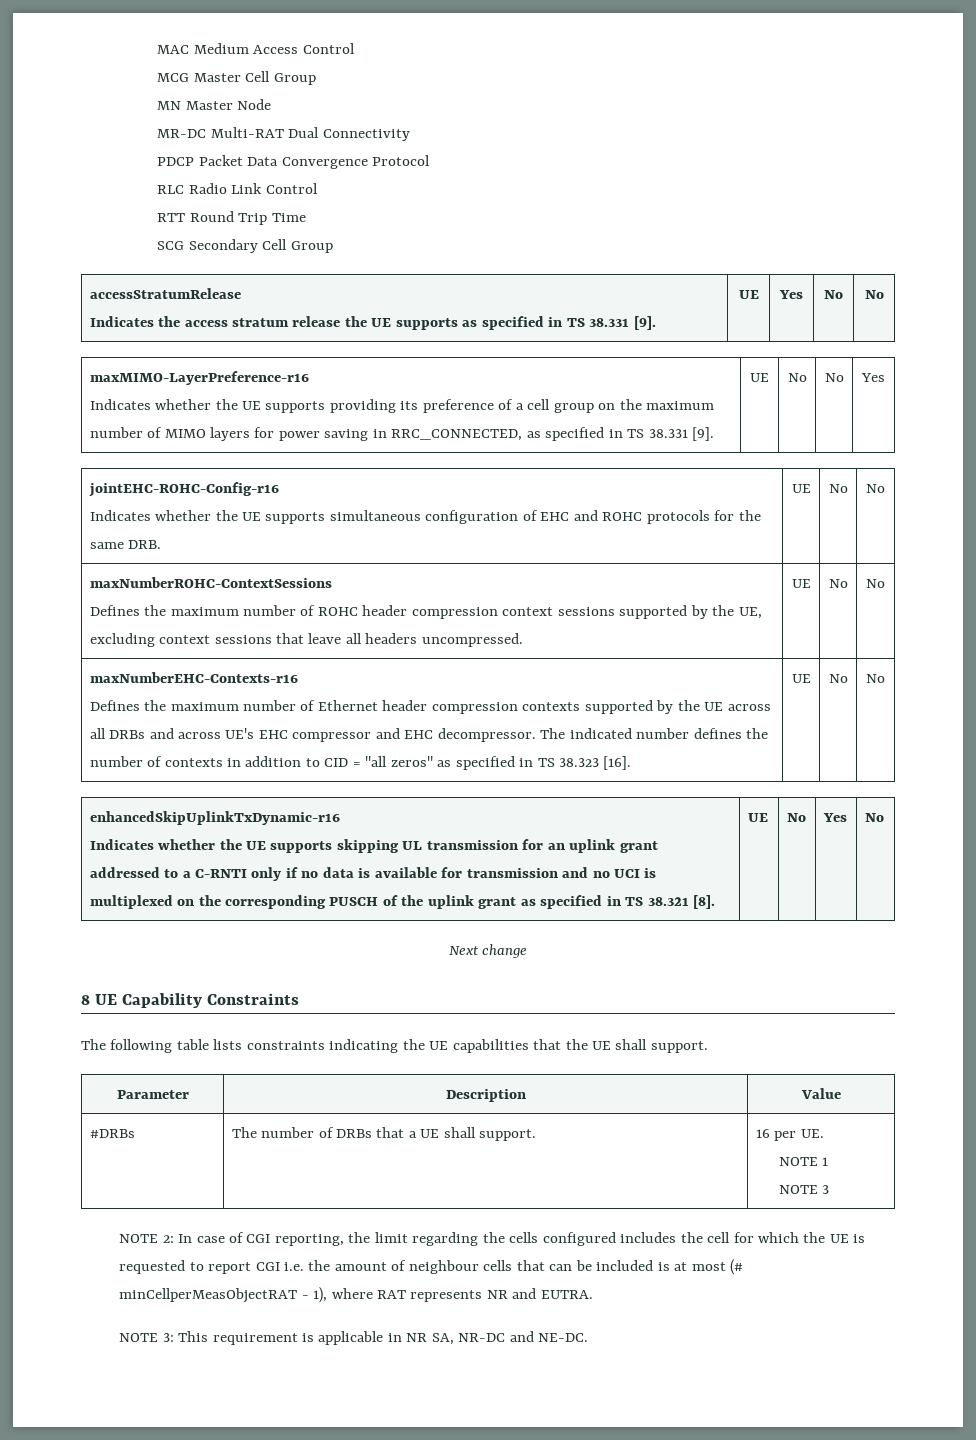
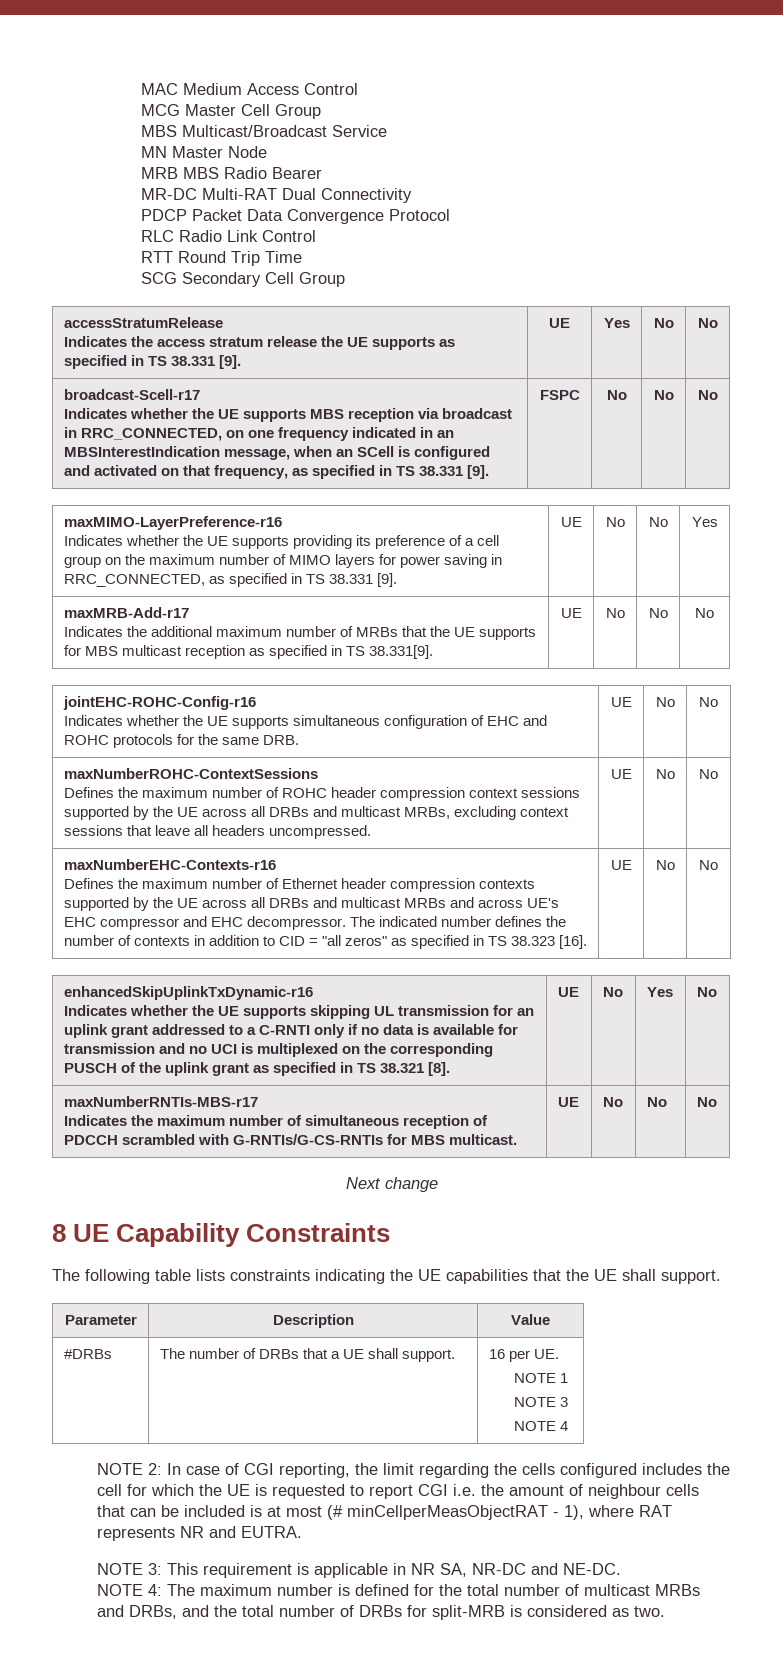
(316, 79) none -> [141,125,388,137] // MBS Multicast/Broadcast Service
(272, 104) none -> [141,167,323,179] // MRB MBS Radio Bearer
(884, 294) none -> [63,389,200,400] [63,408,512,422] [63,427,454,441] [63,446,490,460] [63,465,490,479] [539,390,580,400] [606,390,627,400] [653,390,674,400] [697,390,718,400] // broadcast-Scell-r17 // Indicates whether the UE supports MBS reception via broadcast in RRC_CONNECTED, on one frequency indicated in an MBSInterestIndication message, when an SCell is configured and activated on that frequency, as specified in TS 38.331 [9]. | FSPC | No | No | No
(885, 377) none -> [63,607,189,618] [63,626,537,640] [63,645,433,659] [560,608,582,618] [605,608,625,618] [648,608,668,618] [695,608,714,618] // maxMRB-Add-r17 // Indicates the additional maximum number of MRBs that the UE supports for MBS multicast reception as specified in TS 38.331[9]. | UE | No | No | No
[738,607,762,619] UE, -> [176,806,450,819] UE across all DRBs and multicast MRBs,
(174, 733) none -> [340,897,475,908] multicast MRBs and
(884, 817) none -> [63,1096,258,1107] [63,1115,488,1129] [63,1134,517,1145] [557,1097,579,1107] [602,1097,623,1107] [646,1097,667,1107] [696,1097,717,1107] // maxNumberRNTIs-MBS-r17 // Indicates the maximum number of simultaneous reception of PDCCH scrambled with G-RNTIs/G-CS-RNTIs for MBS multicast. | UE | No | No | No
(830, 1189) none -> [513,1421,568,1431] // NOTE 4
(589, 1337) none -> [96,1584,700,1596] [96,1605,665,1620] // NOTE 4: The maximum number is defined for the total number of multicast MRBs and DRBs, and the total number of DRBs for split-MRB is considered as two.

